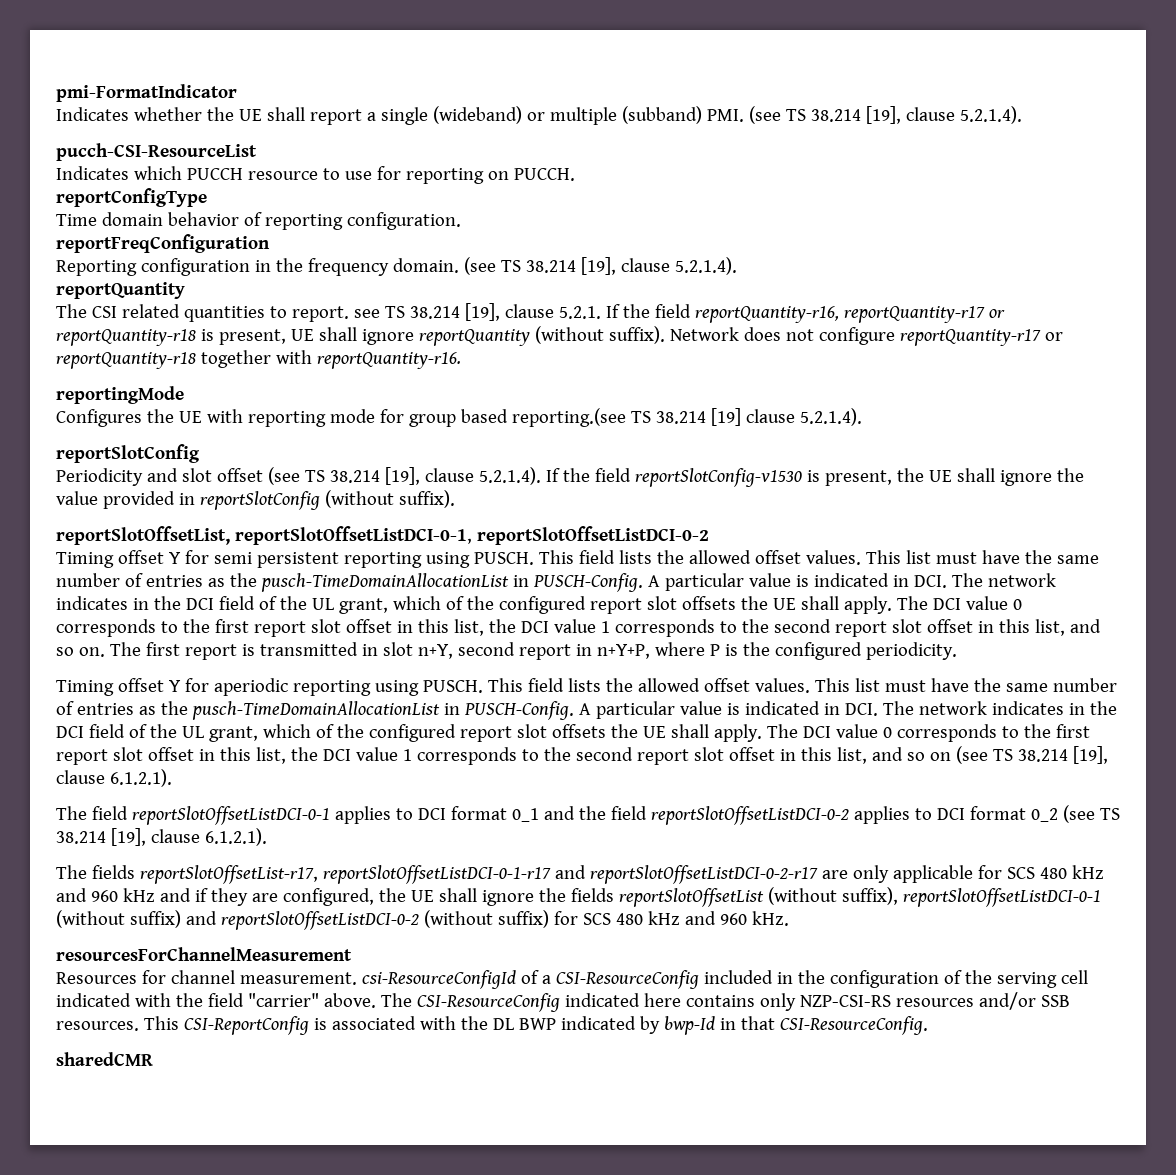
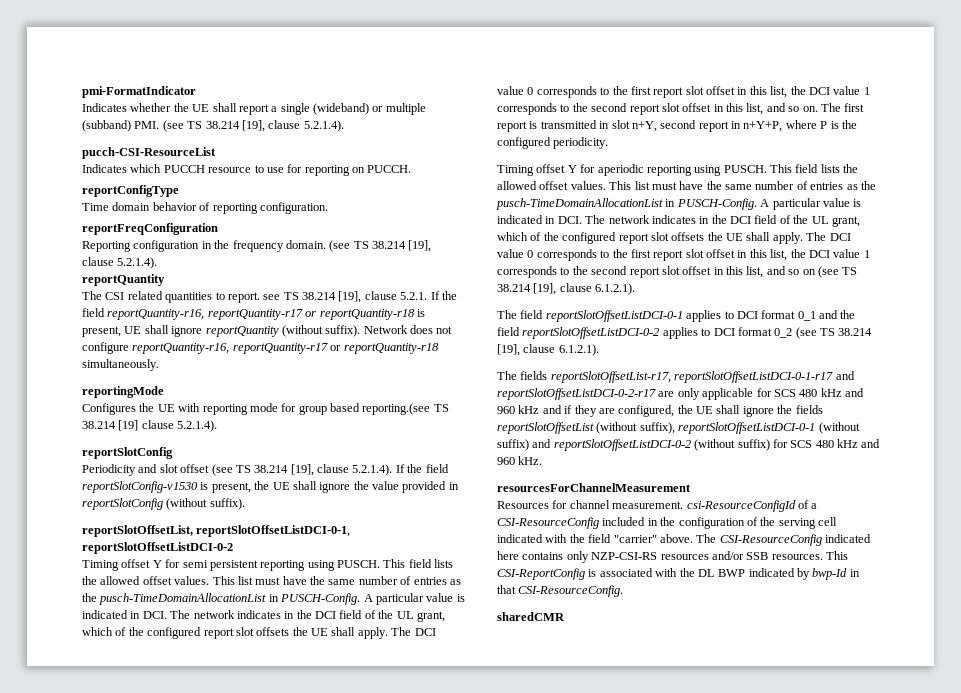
[899,329,1063,346] [56,350,461,369] reportQuantity-r17 or reportQuantity-r18 together with reportQuantity-r16. -> [132,343,439,354] [82,359,159,371] reportQuantity-r16, reportQuantity-r17 or reportQuantity-r18 simultaneously.

